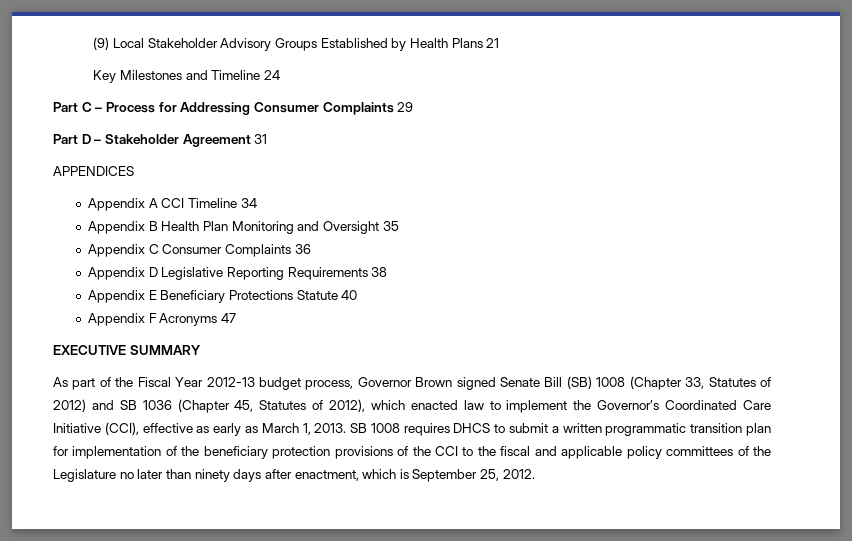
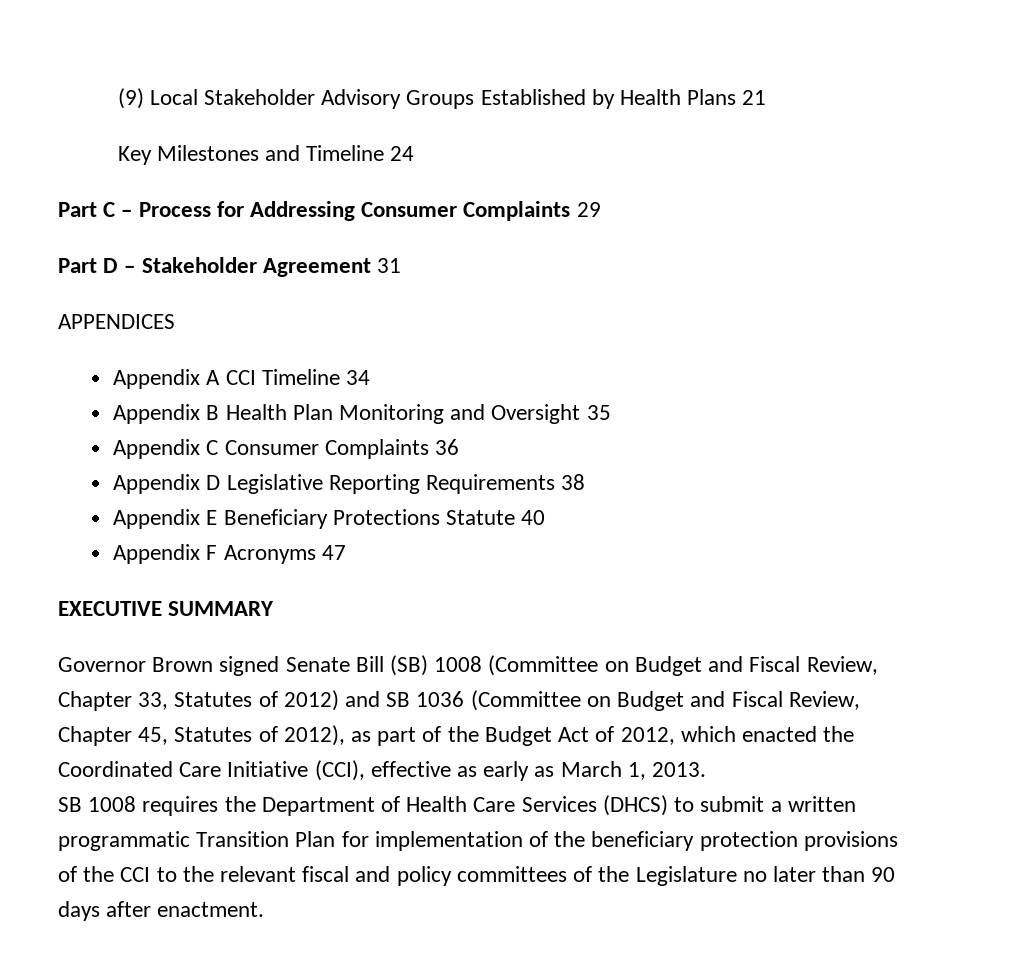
[53,377,354,390] As part of the Fiscal Year 2012-13 budget process, -> (275, 608) none
[629,376,682,390] (Chapter -> [488,655,878,676] [58,691,132,711] (Committee on Budget and Fiscal Review, Chapter
[177,399,660,413] (Chapter 45, Statutes of 2012), which enacted law to implement the Governor’s -> [470,690,860,711] [58,725,855,746] (Committee on Budget and Fiscal Review, Chapter 45, Statutes of 2012), as part of the Budget Act of 2012, which enacted the
(347, 428) none -> (707, 769) //
[453,423,491,433] DHCS -> [224,795,668,816] the Department of Health Care Services (DHCS)
[690,423,771,436] transition plan -> [196,831,336,847] Transition Plan
(496, 451) none -> [220,866,297,882] relevant
[561,446,623,459] applicable -> (391, 874) none
[194,469,230,482] ninety -> [871,867,896,882] 90
[294,469,535,482] enactment, which is September 25, 2012. -> [157,902,265,917] enactment.

